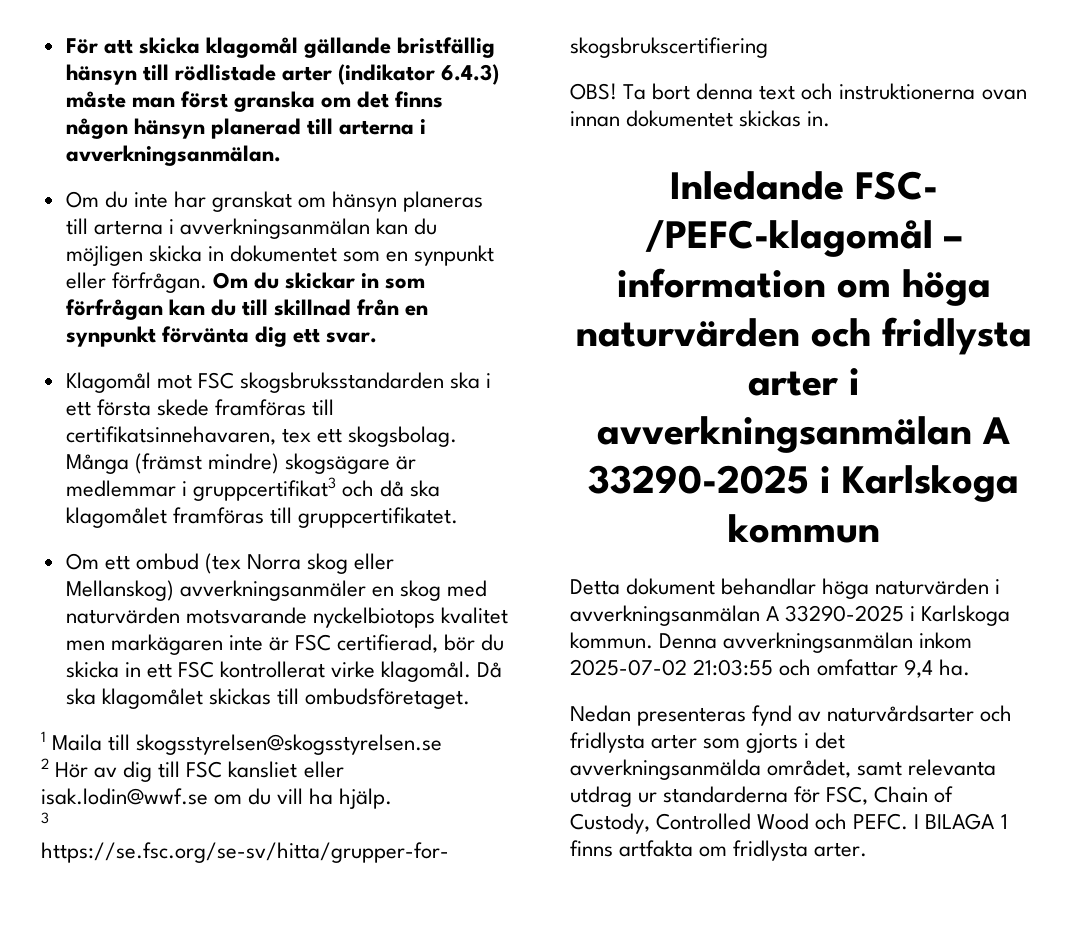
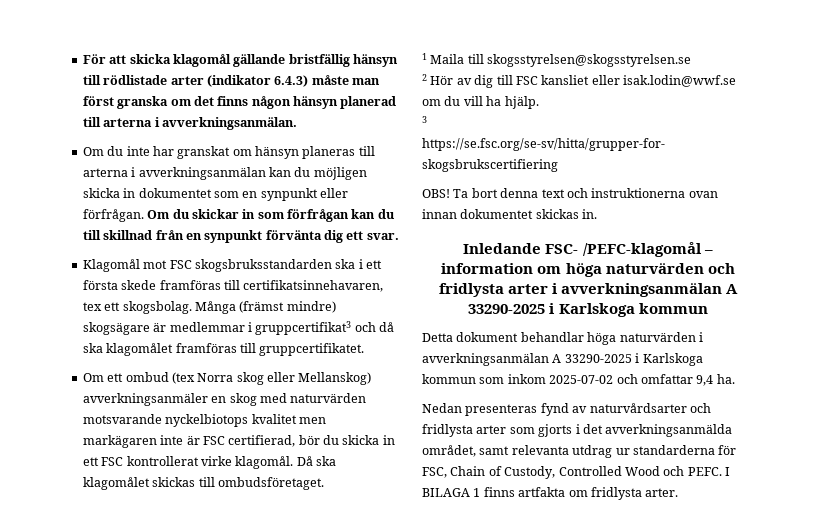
[570,632,914,653] kommun. Denna avverkningsanmälan -> [422,374,505,384] kommun som
[693,659,774,676] 21:03:55 -> (614, 379) none

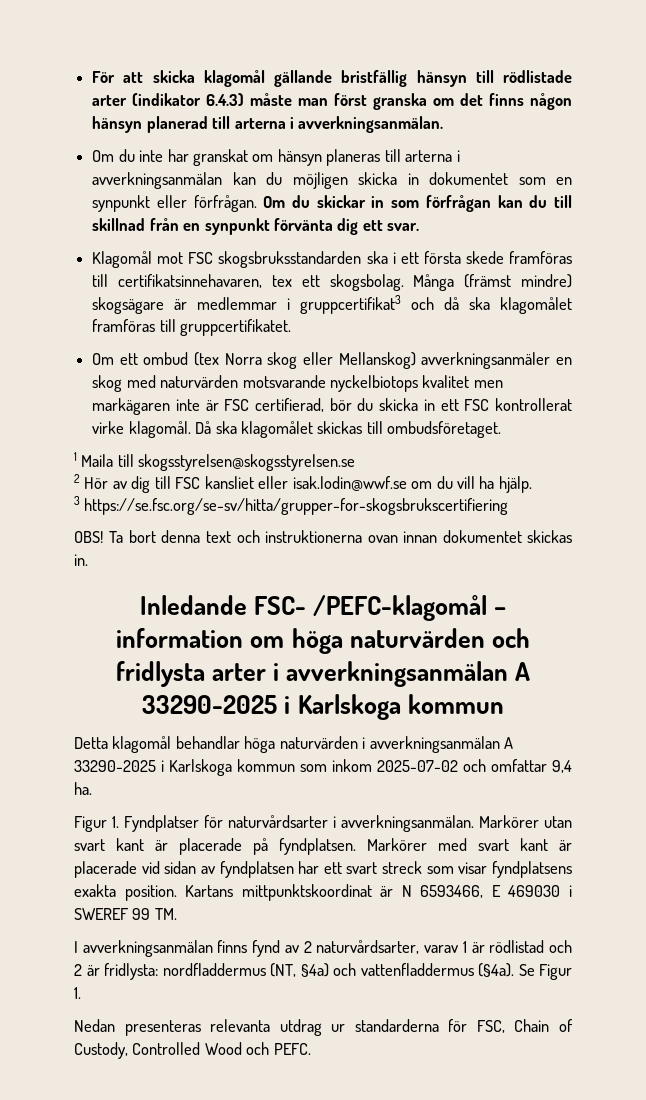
[456,332,519,342] dokument -> [112,736,172,753] klagomål
[422,403,711,416] [422,424,733,437] [422,445,510,457] Nedan presenteras fynd av naturvårdsarter och fridlysta arter som gjorts i det avverkningsanmälda området, samt -> [74,815,572,832] [74,838,572,855] [74,861,572,878] [74,884,572,901] [74,908,177,920] [74,940,572,957] [74,963,572,980] [74,987,81,999] [74,1019,201,1036] Figur 1. Fyndplatser för naturvårdsarter i avverkningsanmälan. Markörer utan svart kant är placerade på fyndplatsen. Markörer med svart kant är placerade vid sidan av fyndplatsen har ett svart streck som visar fyndplatsens exakta position. Kartans mittpunktskoordinat är N 6593466, E 469030 i SWEREF 99 TM. // I avverkningsanmälan finns fynd av 2 naturvårdsarter, varav 1 är rödlistad och 2 är fridlysta: nordfladdermus (NT, §4a) och vattenfladdermus (§4a). Se Figur 1. // Nedan presenteras
[725,467,730,476] [422,487,679,500] I BILAGA 1 finns artfakta om fridlysta arter. -> (311, 1049) none

